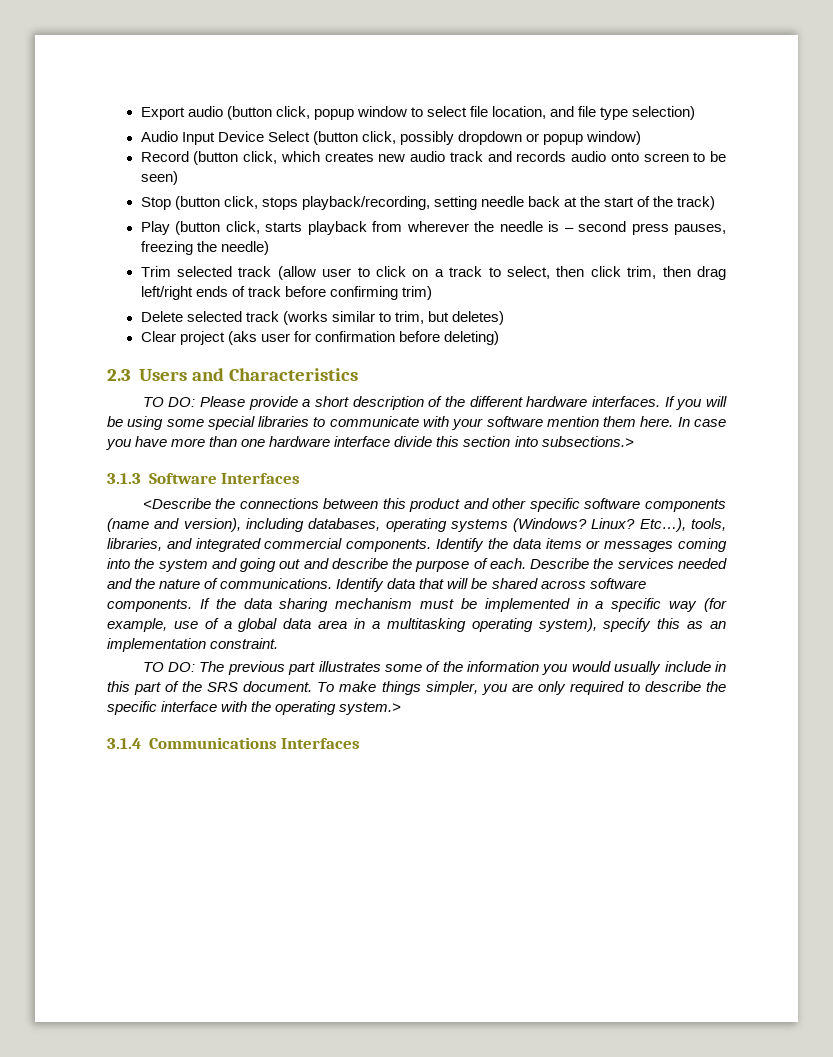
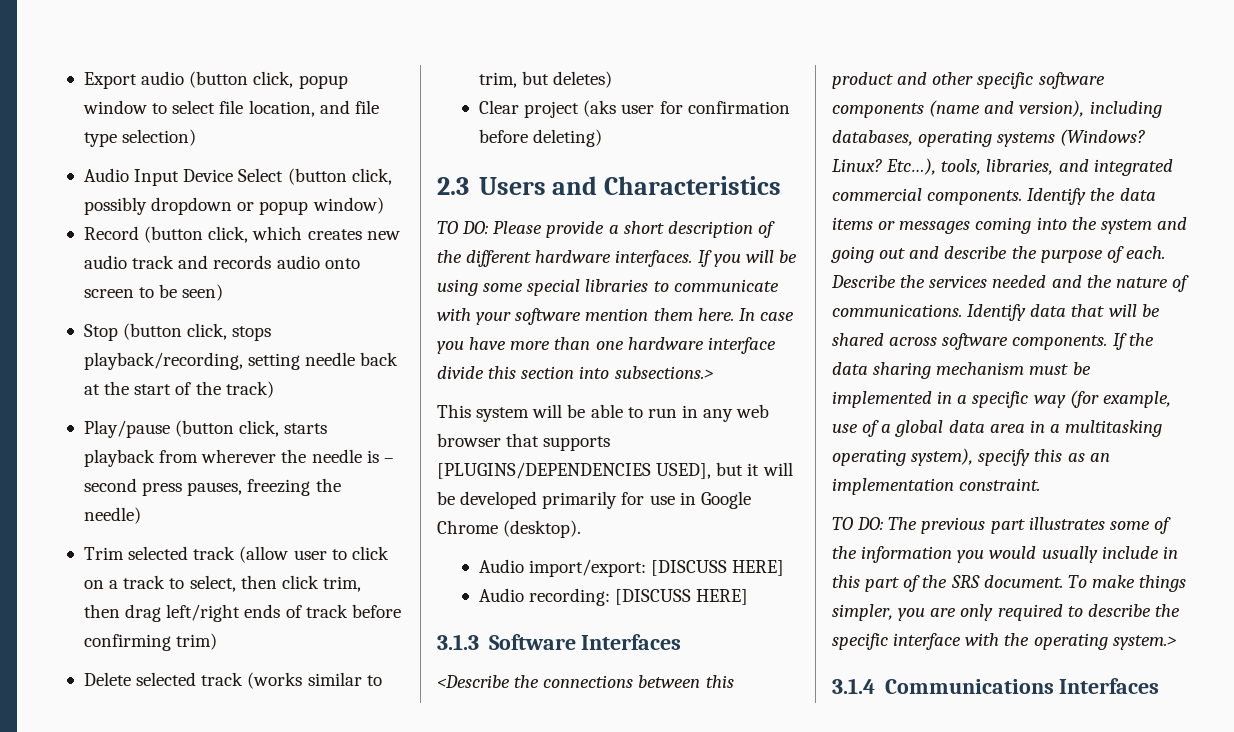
[140,221,170,235] Play -> [84,420,171,438] Play/pause
(634, 441) none -> [437,404,770,422] [437,433,611,451] [437,462,793,479] [437,491,751,509] [437,520,582,538] [479,559,785,577] [479,588,749,606] // This system will be able to run in any web browser that supports [PLUGINS/DEPENDENCIES USED], but it will be developed primarily for use in Google Chrome (desktop). // Audio import/export: [DISCUSS HERE] // Audio recording: [DISCUSS HERE]

